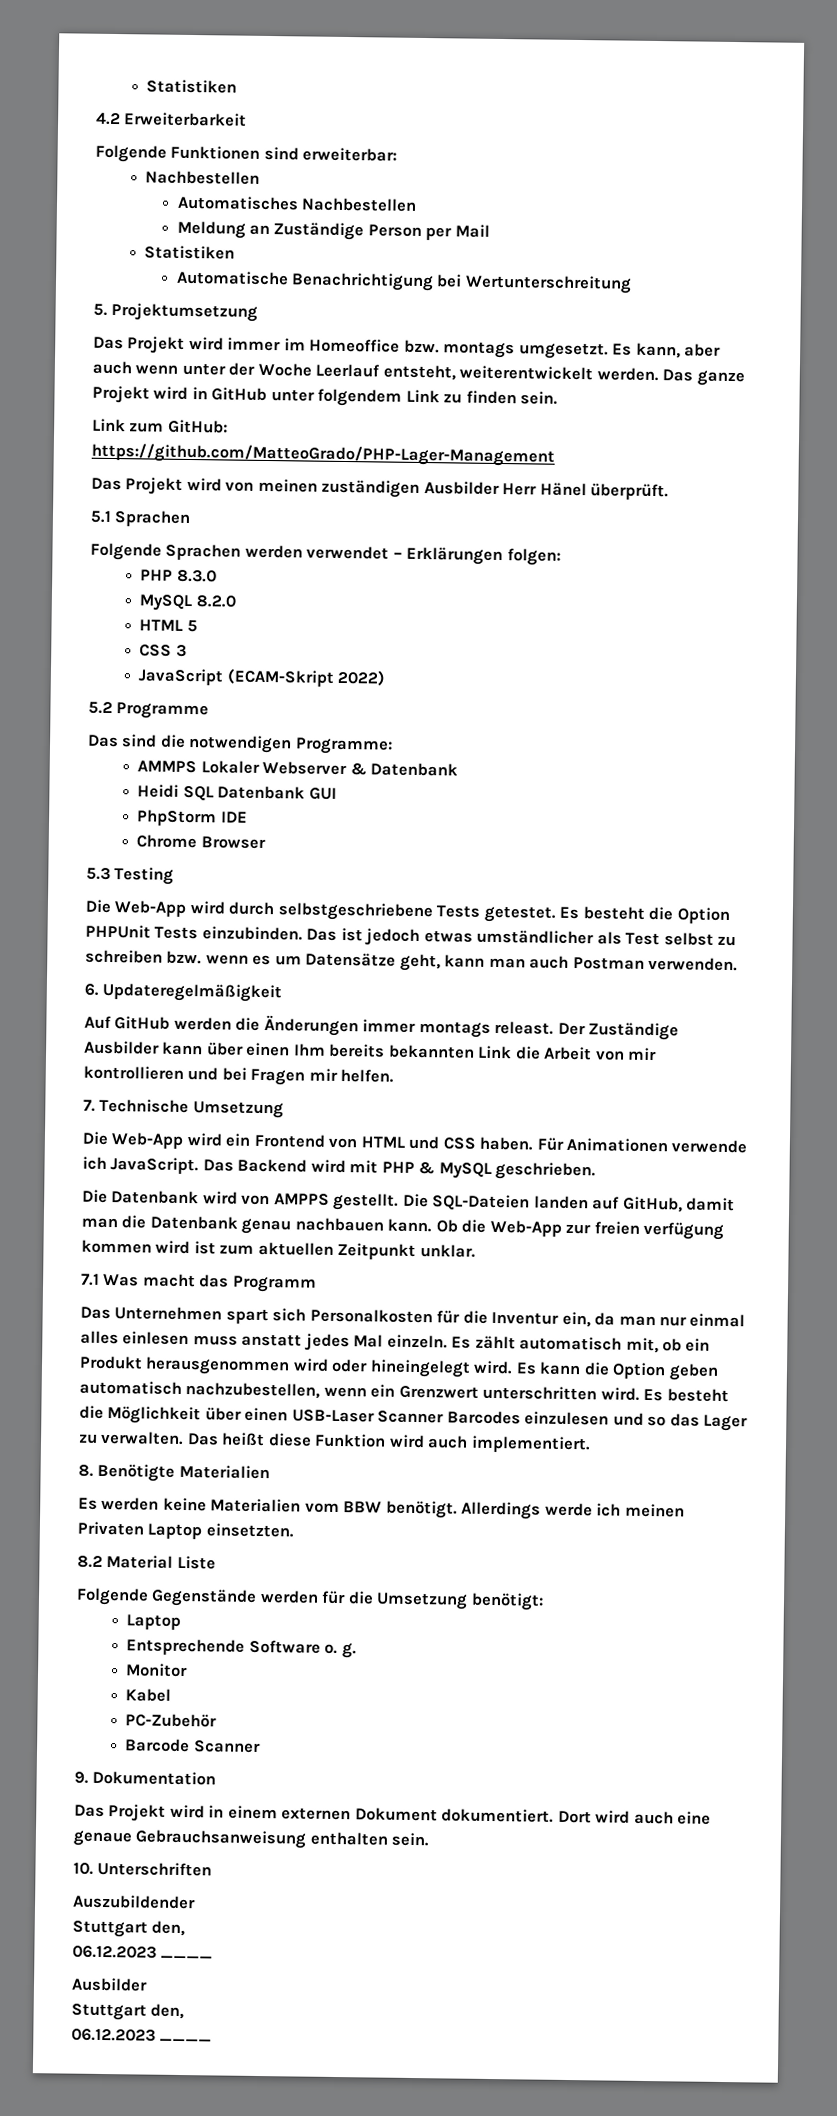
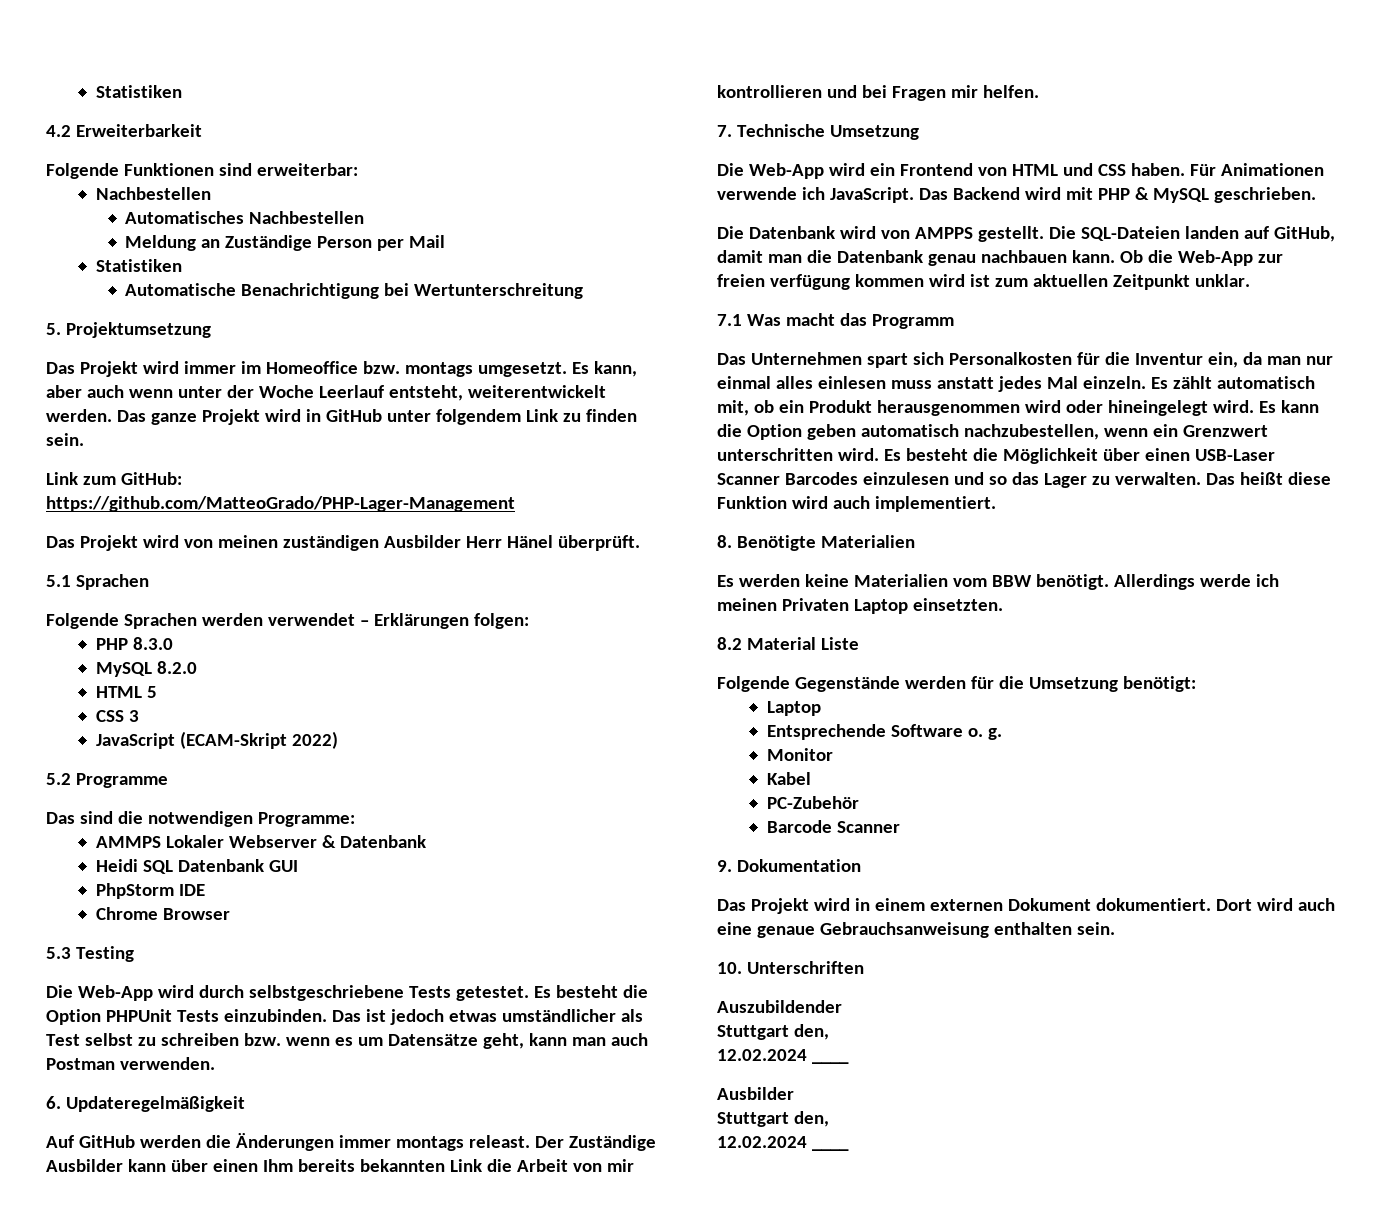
[72,1945,157,1959] 06.12.2023 -> [717,1049,807,1061] 12.02.2024
[71,2028,156,2042] 06.12.2023 -> [717,1136,807,1148] 12.02.2024

